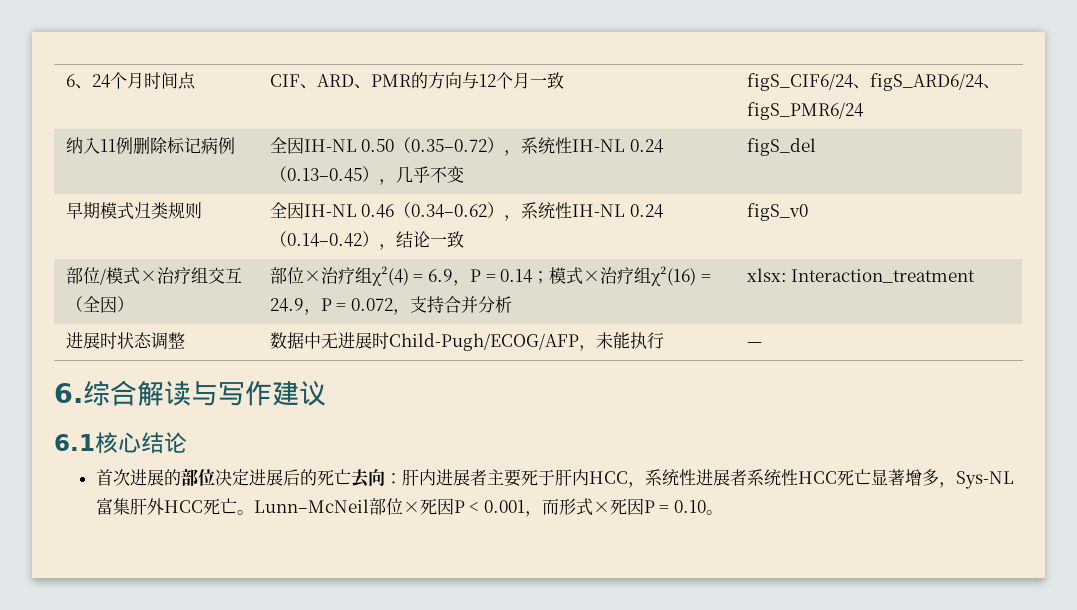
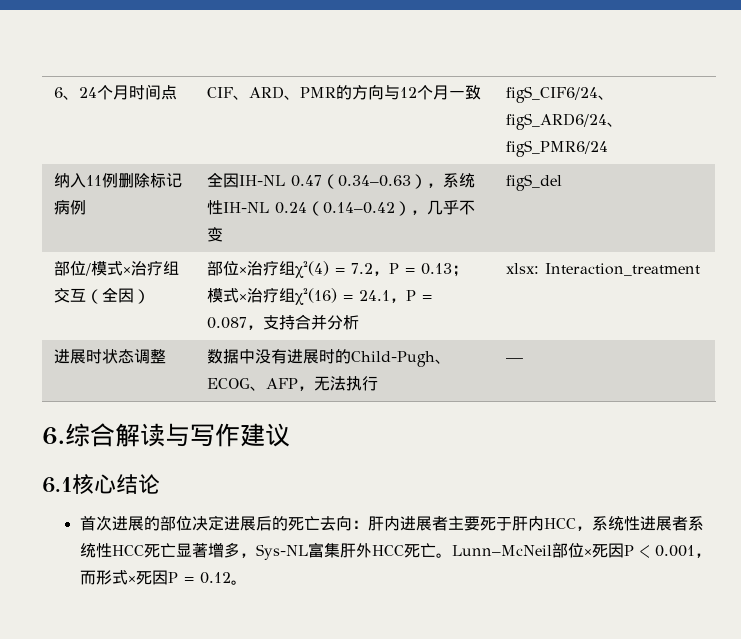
[361,137,665,156] [269,166,464,185] [746,138,816,156] [65,202,202,220] [269,202,488,219] 0.50（0.35–0.72），系统性IH-NL 0.24（0.13–0.45），几乎不变 | figS_del // 早期模式归类规则 | 全因IH-NL 0.46（0.34–0.62 -> [291,174,412,189] 0.47（0.34–0.63
[395,231,464,248] [746,203,808,221] 结论一致 | figS_v0 -> [427,200,476,215] [207,227,224,242] [506,174,563,191] 几乎不变 | figS_del
[428,269,534,286] 6.9，P = 0.14 -> [351,263,453,276] 7.2，P = 0.13
[269,298,394,315] 24.9，P = 0.072 -> [359,290,433,303] [207,317,248,329] 24.1，P = 0.087
[320,332,630,351] 无进展时Child-Pugh/ECOG/AFP，未能 -> [255,349,452,367] [207,376,347,391] 没有进展时的Child-Pugh、ECOG、AFP，无法
[673,500,706,513] 0.10 -> [199,572,231,584] 0.12

